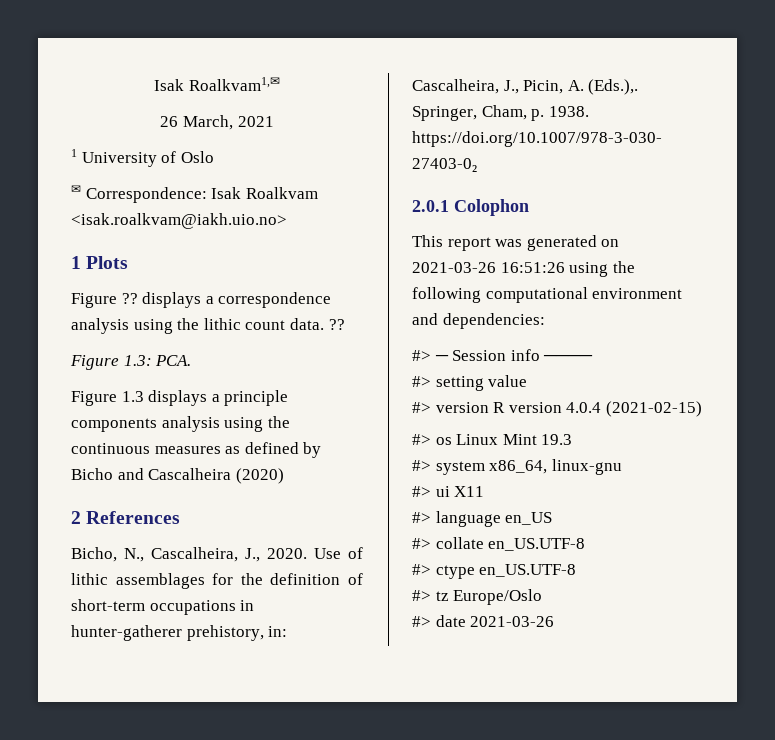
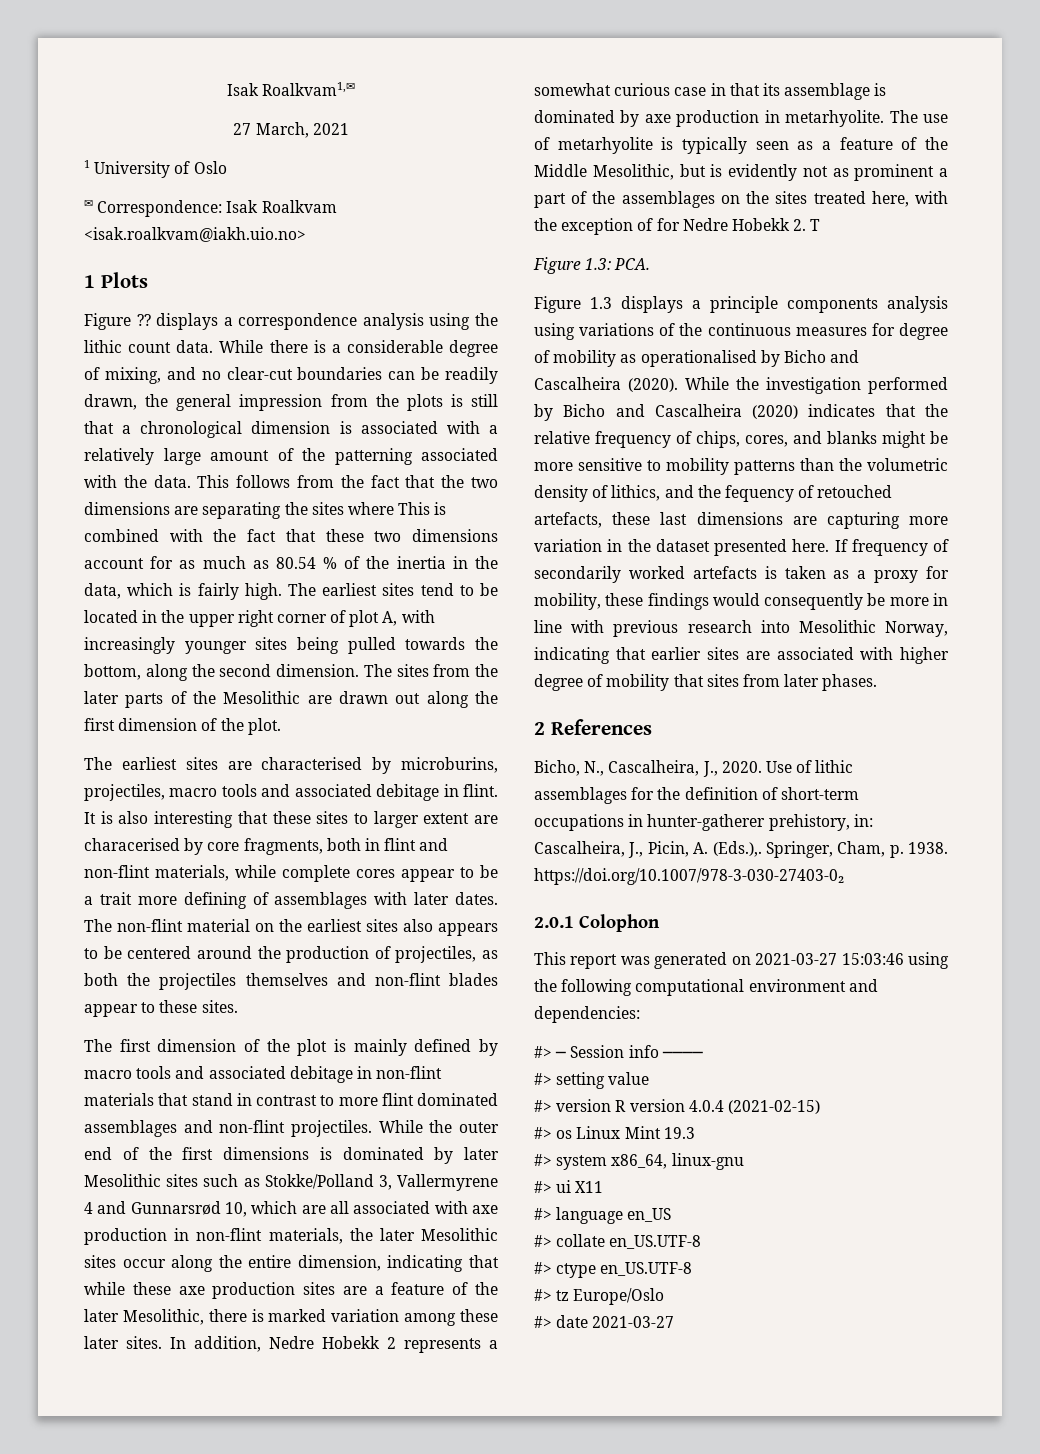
[160,116,179,127] 26 -> [233,123,252,135] 27
[328,319,345,330] ?? -> [219,340,498,357] [84,367,498,384] [84,394,498,411] [84,421,499,438] [84,448,498,465] [84,475,499,488] [84,502,447,519] [84,529,498,542] [84,556,499,569] [84,583,498,600] [84,610,435,627] [84,637,498,654] [84,664,498,681] [84,691,498,708] [84,718,281,735] [84,757,498,774] [84,784,498,801] [84,811,498,828] [84,838,449,855] [84,865,498,882] [84,892,498,909] [84,919,498,936] [84,946,498,963] [84,973,498,990] [84,1000,238,1017] [84,1039,498,1056] [84,1066,443,1083] [84,1093,498,1106] [84,1120,500,1137] [84,1147,499,1164] [84,1174,498,1191] [84,1201,498,1217] [84,1228,499,1245] [84,1255,499,1272] [84,1282,498,1299] [84,1309,498,1326] [84,1336,498,1353] [534,83,887,100] [534,110,948,127] [534,137,948,154] [534,164,948,181] [534,191,948,208] [534,218,821,235] While there is a considerable degree of mixing, and no clear-cut boundaries can be readily drawn, the general impression from the plots is still that a chronological dimension is associated with a relatively large amount of the patterning associated with the data. This follows from the fact that the two dimensions are separating the sites where This is combined with the fact that these two dimensions account for as much as 80.54 % of the inertia in the data, which is fairly high. The earliest sites tend to be located in the upper right corner of plot A, with increasingly younger sites being pulled towards the bottom, along the second dimension. The sites from the later parts of the Mesolithic are drawn out along the first dimension of the plot. // The earliest sites are characterised by microburins, projectiles, macro tools and associated debitage in flint. It is also interesting that these sites to larger extent are characerised by core fragments, both in flint and non-flint materials, while complete cores appear to be a trait more defining of assemblages with later dates. The non-flint material on the earliest sites also appears to be centered around the production of projectiles, as both the projectiles themselves and non-flint blades appear to these sites. // The first dimension of the plot is mainly defined by macro tools and associated debitage in non-flint materials that stand in contrast to more flint dominated assemblages and non-flint projectiles. While the outer end of the first dimensions is dominated by later Mesolithic sites such as Stokke/Polland 3, Vallermyrene 4 and Gunnarsrød 10, which are all associated with axe production in non-flint materials, the later Mesolithic sites occur along the entire dimension, indicating that while these axe production sites are a feature of the later Mesolithic, there is marked variation among these later sites. In addition, Nedre Hobekk 2 represents a somewhat curious case in that its assemblage is dominated by axe production in metarhyolite. The use of metarhyolite is typically seen as a feature of the Middle Mesolithic, but is evidently not as prominent a part of the assemblages on the sites treated here, with the exception of for Nedre Hobekk 2. T
(264, 424) none -> [579,323,676,336] variations of
[225,442,299,454] as defined -> [871,323,948,340] [534,350,860,367] [534,377,948,394] for degree of mobility as operationalised by Bicho and Cascalheira (2020). While the investigation performed
(284, 476) none -> [808,404,948,417] [534,431,948,448] [534,458,948,475] [534,485,893,502] [534,512,948,529] [534,539,949,556] [534,566,949,583] [534,593,948,610] [534,620,948,637] [534,647,949,664] [534,674,878,691] indicates that the relative frequency of chips, cores, and blanks might be more sensitive to mobility patterns than the volumetric density of lithics, and the fequency of retouched artefacts, these last dimensions are capturing more variation in the dataset presented here. If frequency of secondarily worked artefacts is taken as a proxy for mobility, these findings would consequently be more in line with previous research into Mesolithic Norway, indicating that earlier sites are associated with higher degree of mobility that sites from later phases.
[412,262,565,273] 2021-03-26 16:51:26 -> [755,953,904,965] 2021-03-27 15:03:46
[470,616,555,627] 2021-03-26 -> [592,1316,675,1328] 2021-03-27

